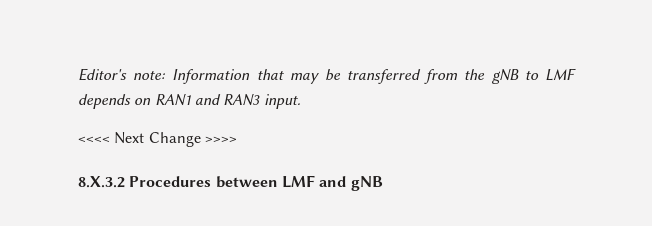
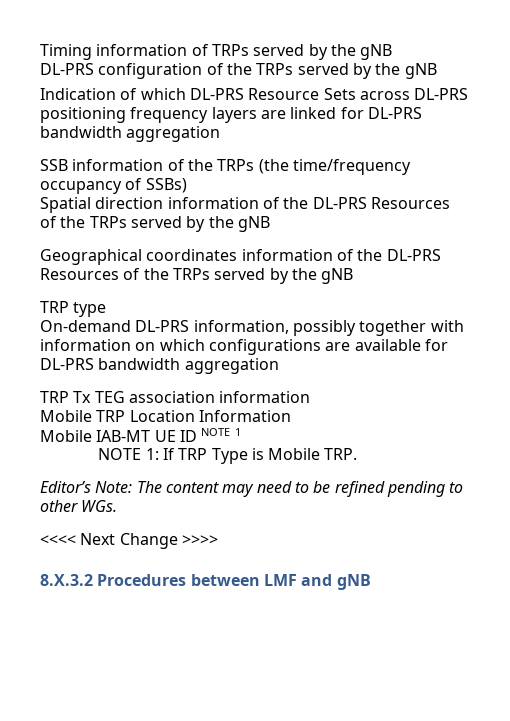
[78,68,576,84] [78,94,301,109] Editor's note: Information that may be transferred from the gNB to LMF depends on RAN1 and RAN3 input. -> [40,44,393,60] [40,63,437,79] [40,88,469,100] [40,107,422,123] [40,126,221,142] [40,159,411,175] [40,178,187,194] [40,197,450,213] [40,216,270,232] [40,249,441,265] [40,268,354,284] [40,301,107,317] [40,320,464,336] [40,339,448,355] [40,358,279,374] [40,391,311,403] [40,410,291,422] [40,428,241,442] [98,448,358,464] [40,481,464,497] [40,500,118,512] Timing information of TRPs served by the gNB // DL-PRS configuration of the TRPs served by the gNB // Indication of which DL-PRS Resource Sets across DL-PRS positioning frequency layers are linked for DL-PRS bandwidth aggregation // SSB information of the TRPs (the time/frequency occupancy of SSBs) // Spatial direction information of the DL-PRS Resources of the TRPs served by the gNB // Geographical coordinates information of the DL-PRS Resources of the TRPs served by the gNB // TRP type // On-demand DL-PRS information, possibly together with information on which configurations are available for DL-PRS bandwidth aggregation // TRP Tx TEG association information // Mobile TRP Location Information // Mobile IAB-MT UE ID NOTE 1 // NOTE 1: If TRP Type is Mobile TRP. // Editor’s Note: The content may need to be refined pending to other WGs.

